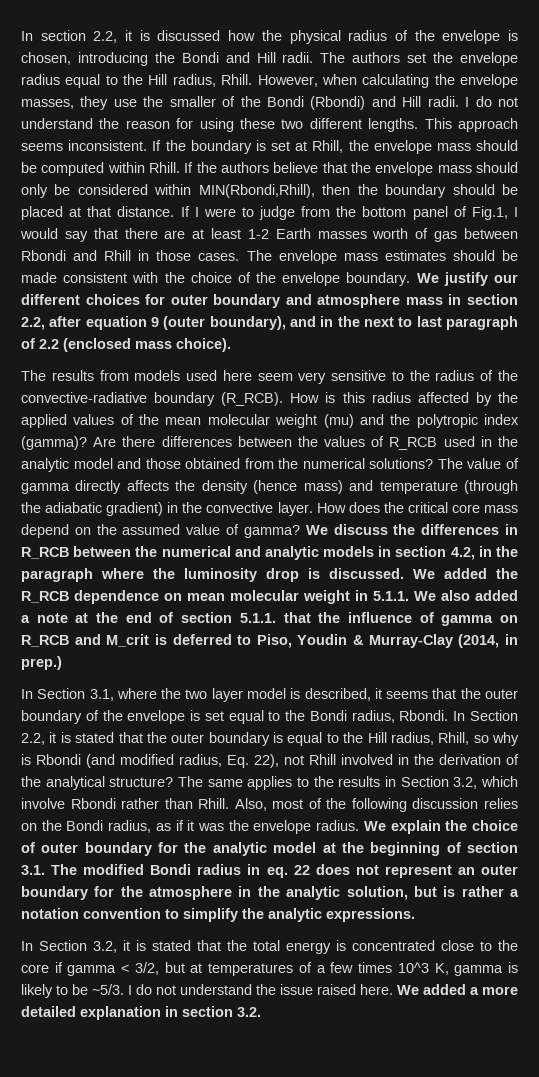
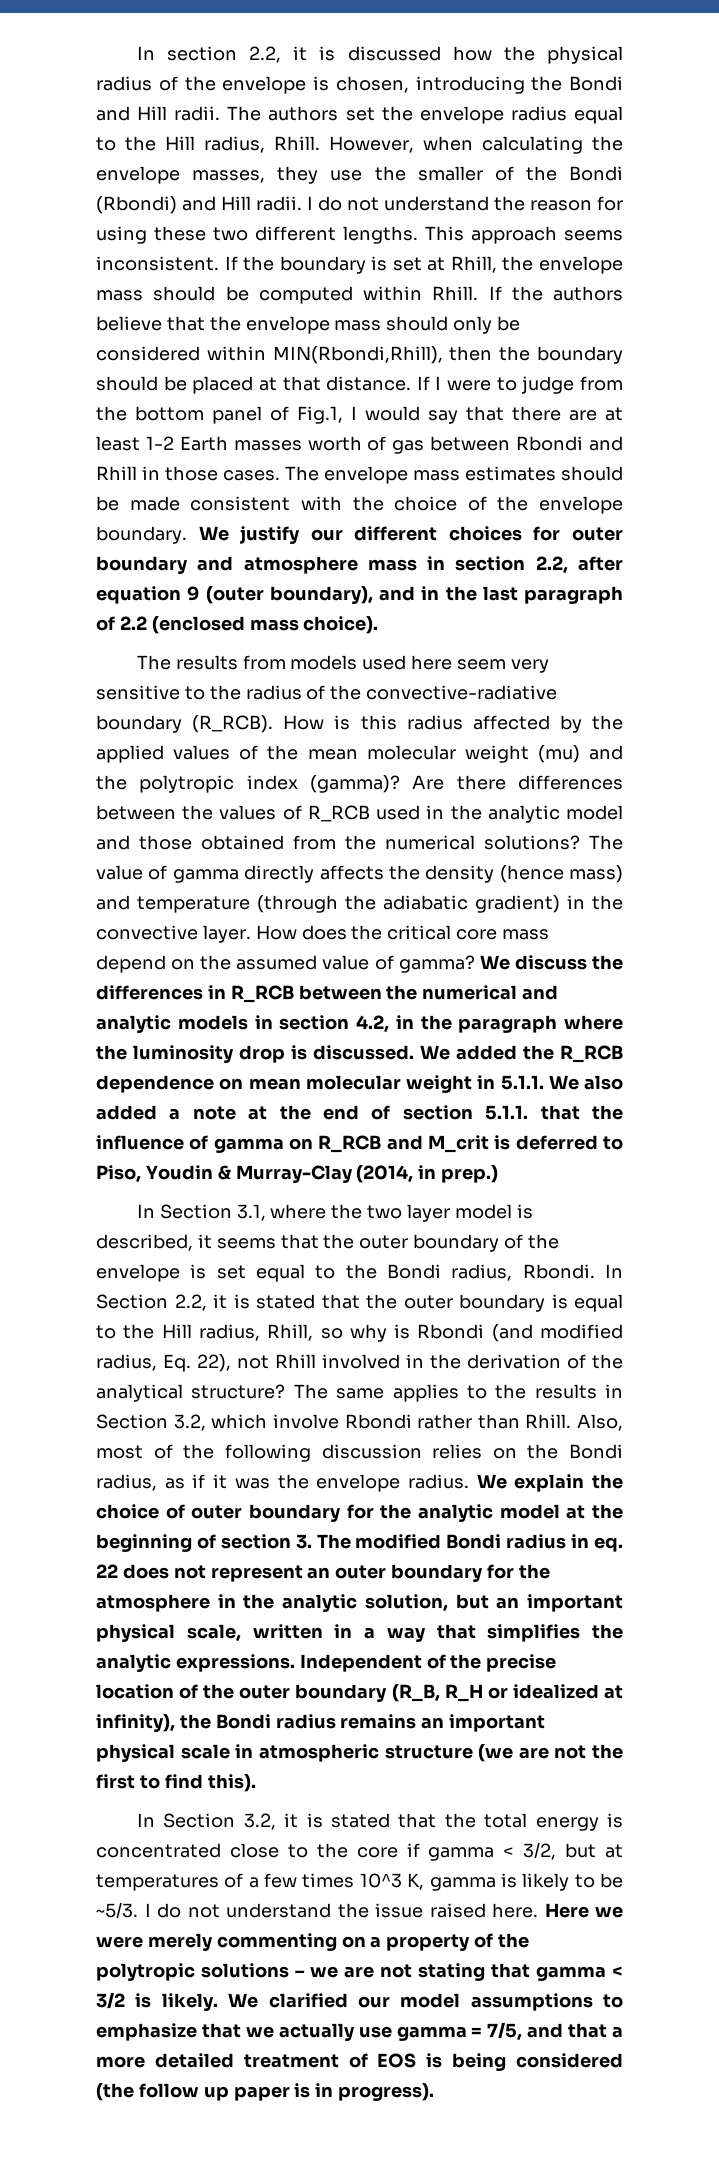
[363,317,413,327] next to -> (477, 593) none
[21,865,45,875] 3.1. -> [295,1534,312,1549] 3.
[443,886,520,897] [21,908,415,922] is rather a notation convention to simplify the analytic expressions. -> [496,1594,623,1612] [96,1624,623,1642] [96,1654,557,1672] [96,1684,623,1702] [96,1714,546,1732] [96,1744,623,1762] [96,1774,256,1792] an important physical scale, written in a way that simplifies the analytic expressions. Independent of the precise location of the outer boundary (R_B, R_H or idealized at infinity), the Bondi radius remains an important physical scale in atmospheric structure (we are not the first to find this).
[397,984,518,995] [21,1006,261,1020] We added a more detailed explanation in section 3.2. -> [544,1903,623,1918] [96,1933,530,1951] [96,1963,623,1981] [96,1992,623,2011] [96,2022,623,2041] [96,2053,624,2071] [96,2083,435,2101] Here we were merely commenting on a property of the polytropic solutions – we are not stating that gamma < 3/2 is likely. We clarified our model assumptions to emphasize that we actually use gamma = 7/5, and that a more detailed treatment of EOS is being considered (the follow up paper is in progress).

